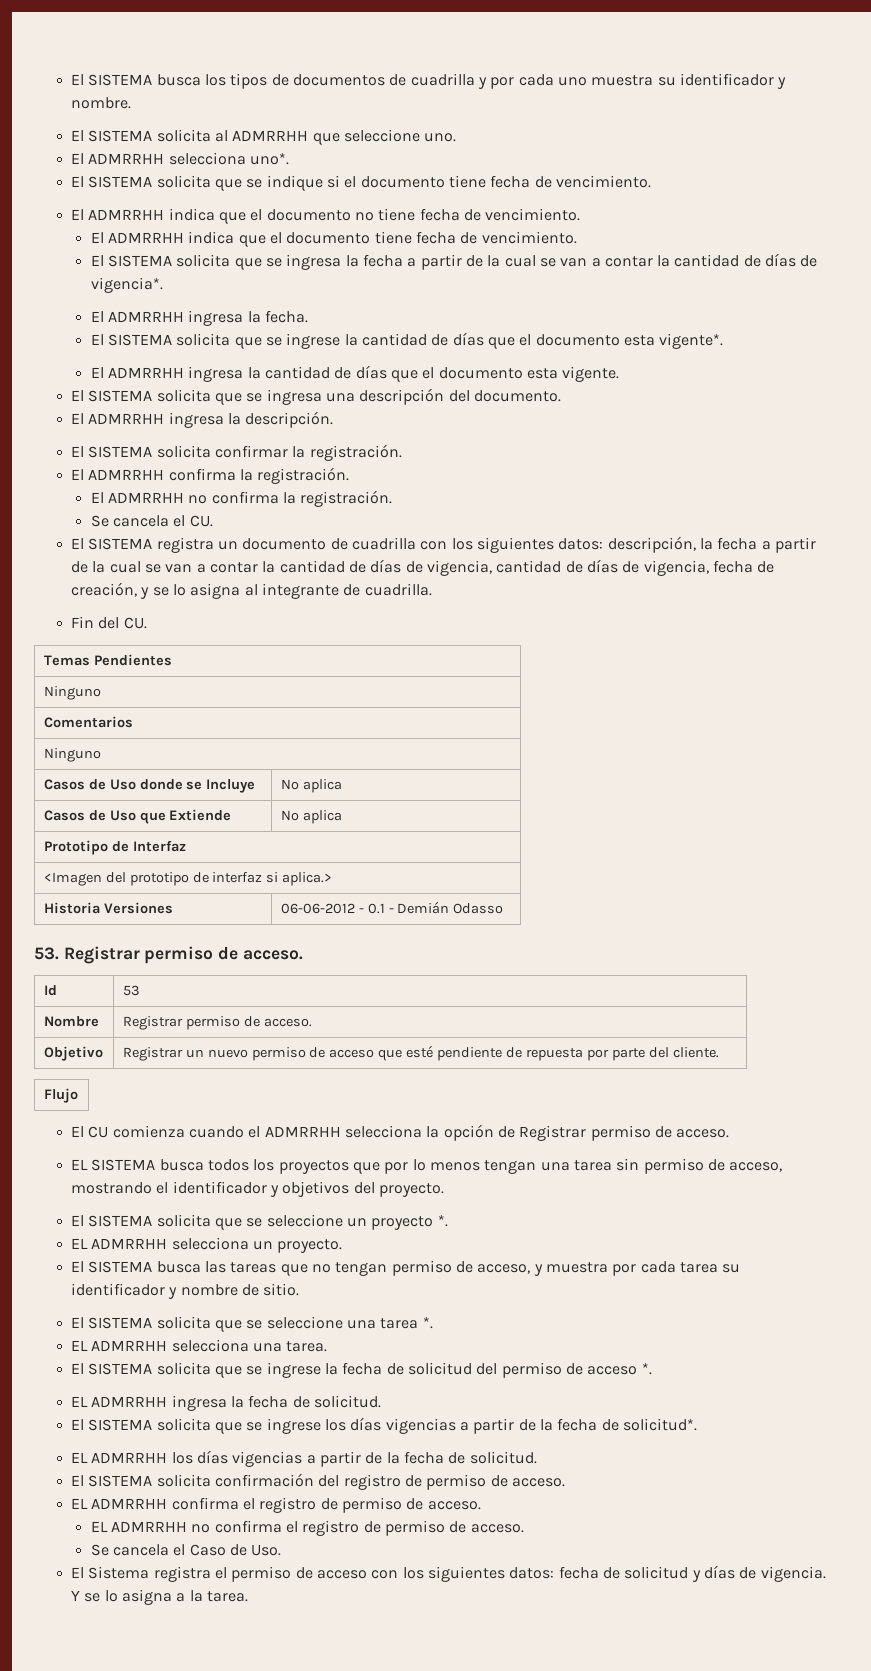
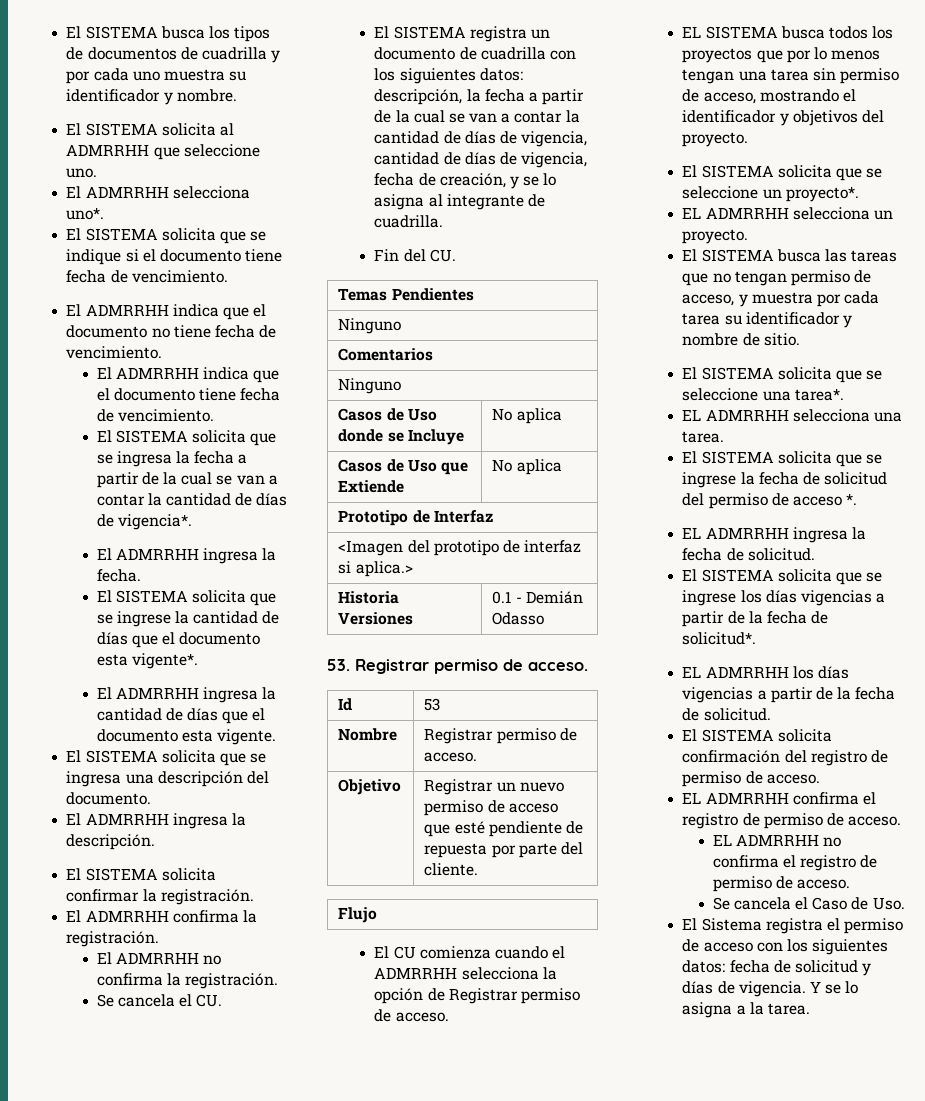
[280,903,364,914] 06-06-2012 - -> (414, 618) none
[371,1215,448,1230] proyecto *. -> [785,186,859,202] proyecto*.
[380,1317,433,1329] tarea *. -> [794,388,844,401] tarea*.

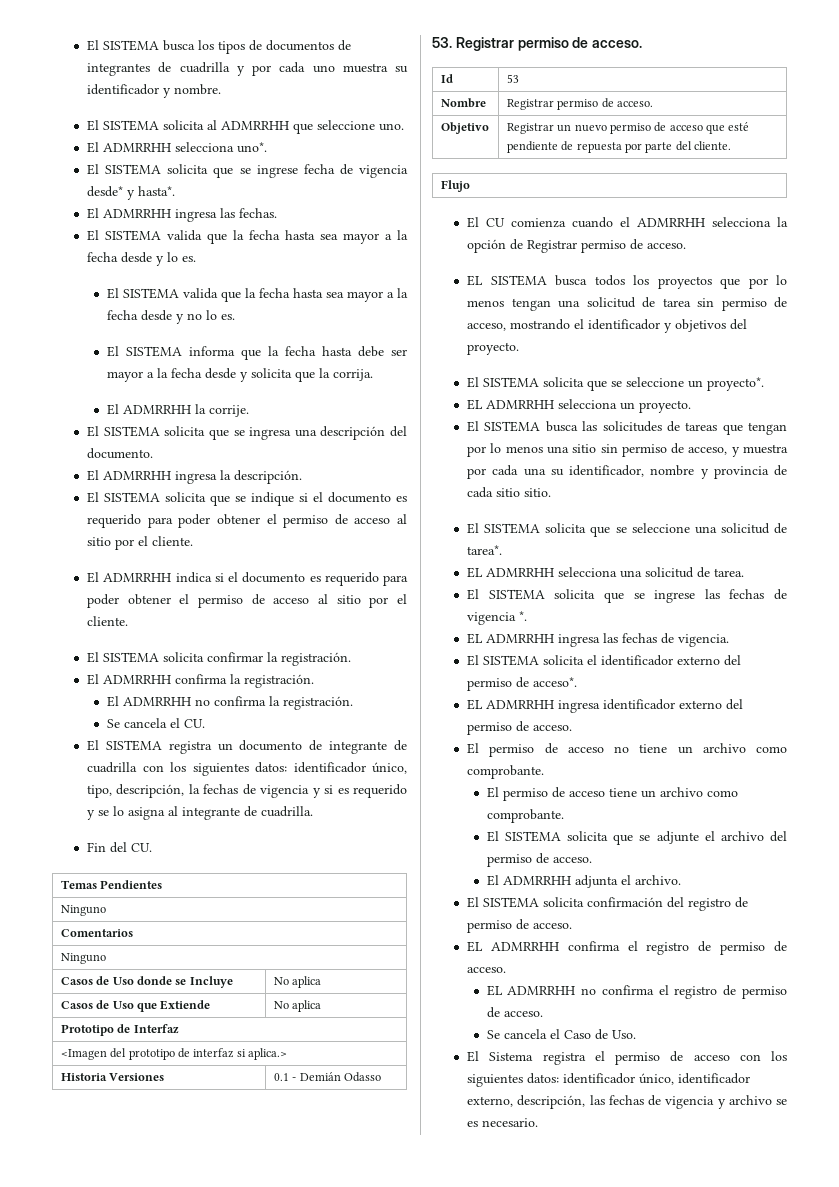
(198, 53) none -> [87,62,172,76] integrantes de
[66,249,283,265] [66,270,228,283] [66,304,267,320] [66,325,277,338] [66,346,163,359] [96,367,280,383] [96,388,281,401] [96,409,214,422] [96,430,277,446] [96,451,248,467] [96,472,278,488] [96,493,288,506] [96,514,192,530] [96,548,277,564] [96,569,141,582] [96,590,277,606] [96,611,280,627] [96,632,261,648] [96,653,198,669] [96,687,277,703] [96,708,266,724] [96,729,276,745] indique si el documento tiene fecha de vencimiento. // El ADMRRHH indica que el documento no tiene fecha de vencimiento. // El ADMRRHH indica que el documento tiene fecha de vencimiento. // El SISTEMA solicita que se ingresa la fecha a partir de la cual se van a contar la cantidad de días de vigencia*. // El ADMRRHH ingresa la fecha. // El SISTEMA solicita que se ingrese la cantidad de días que el documento esta vigente*. // El ADMRRHH ingresa la cantidad de días que el documento esta vigente. -> [256,164,408,178] [87,186,176,200] [87,208,278,222] [87,230,409,244] [87,252,197,266] [106,288,408,302] [106,310,235,324] [106,346,407,360] [106,368,373,382] [106,404,249,417] ingrese fecha de vigencia desde* y hasta*. // El ADMRRHH ingresa las fechas. // El SISTEMA valida que la fecha hasta sea mayor a la fecha desde y lo es. // El SISTEMA valida que la fecha hasta sea mayor a la fecha desde y no lo es. // El SISTEMA informa que la fecha hasta debe ser mayor a la fecha desde y solicita que la corrija. // El ADMRRHH la corrije.
(156, 842) none -> [87,492,408,506] [87,514,407,528] [87,536,194,550] [87,572,408,586] [87,594,408,608] [87,616,129,626] // El SISTEMA solicita que se indique si el documento es requerido para poder obtener el permiso de acceso al sitio por el cliente. // El ADMRRHH indica si el documento es requerido para poder obtener el permiso de acceso al sitio por el cliente.
(477, 53) none -> [329,740,407,754] integrante de
[374,89,585,105] [374,110,580,123] [374,131,588,147] [374,152,588,168] [374,173,506,188] descripción, la fecha a partir de la cual se van a contar la cantidad de días de vigencia, cantidad de días de vigencia, fecha de creación, -> [293,762,407,774] [87,784,408,798] identificador único, tipo, descripción, la fechas de vigencia y si es requerido
(767, 76) none -> [586,297,656,308] solicitud de
[851,250,898,262] [682,271,787,286] tareas que no tengan -> [602,421,787,435] [467,443,618,457] solicitudes de tareas que tengan por lo menos una sitio sin
[682,312,852,328] [682,333,760,346] tarea su identificador y nombre de -> [523,465,787,479] [467,487,521,498] una su identificador, nombre y provincia de cada sitio
(791, 396) none -> [720,523,787,534] solicitud de
(902, 417) none -> [645,567,711,578] solicitud de
[740,472,888,485] [682,493,858,509] [682,527,866,543] [682,548,815,561] [682,569,883,585] [682,590,886,606] [682,611,829,627] [682,632,757,645] [682,666,849,679] [682,687,896,703] [682,708,771,721] la fecha de solicitud del permiso de acceso *. // EL ADMRRHH ingresa la fecha de solicitud. // El SISTEMA solicita que se ingrese los días vigencias a partir de la fecha de solicitud*. // EL ADMRRHH los días vigencias a partir de la fecha de solicitud. -> [704,589,787,600] [467,611,528,625] [467,633,730,647] [467,655,742,666] [467,677,578,691] [467,699,744,713] [467,721,573,735] [467,743,787,757] [467,765,545,779] [486,787,738,801] [486,809,564,823] [486,831,787,845] [486,853,592,867] [486,875,681,888] las fechas de vigencia *. // EL ADMRRHH ingresa las fechas de vigencia. // El SISTEMA solicita el identificador externo del permiso de acceso*. // EL ADMRRHH ingresa identificador externo del permiso de acceso. // El permiso de acceso no tiene un archivo como comprobante. // El permiso de acceso tiene un archivo como comprobante. // El SISTEMA solicita que se adjunte el archivo del permiso de acceso. // El ADMRRHH adjunta el archivo.
[729,960,872,976] [682,981,859,997] [682,1002,810,1018] fecha de solicitud y días de vigencia. Y se lo asigna a la tarea. -> [563,1073,751,1085] [467,1095,787,1109] [467,1118,539,1127] identificador único, identificador externo, descripción, las fechas de vigencia y archivo se es necesario.

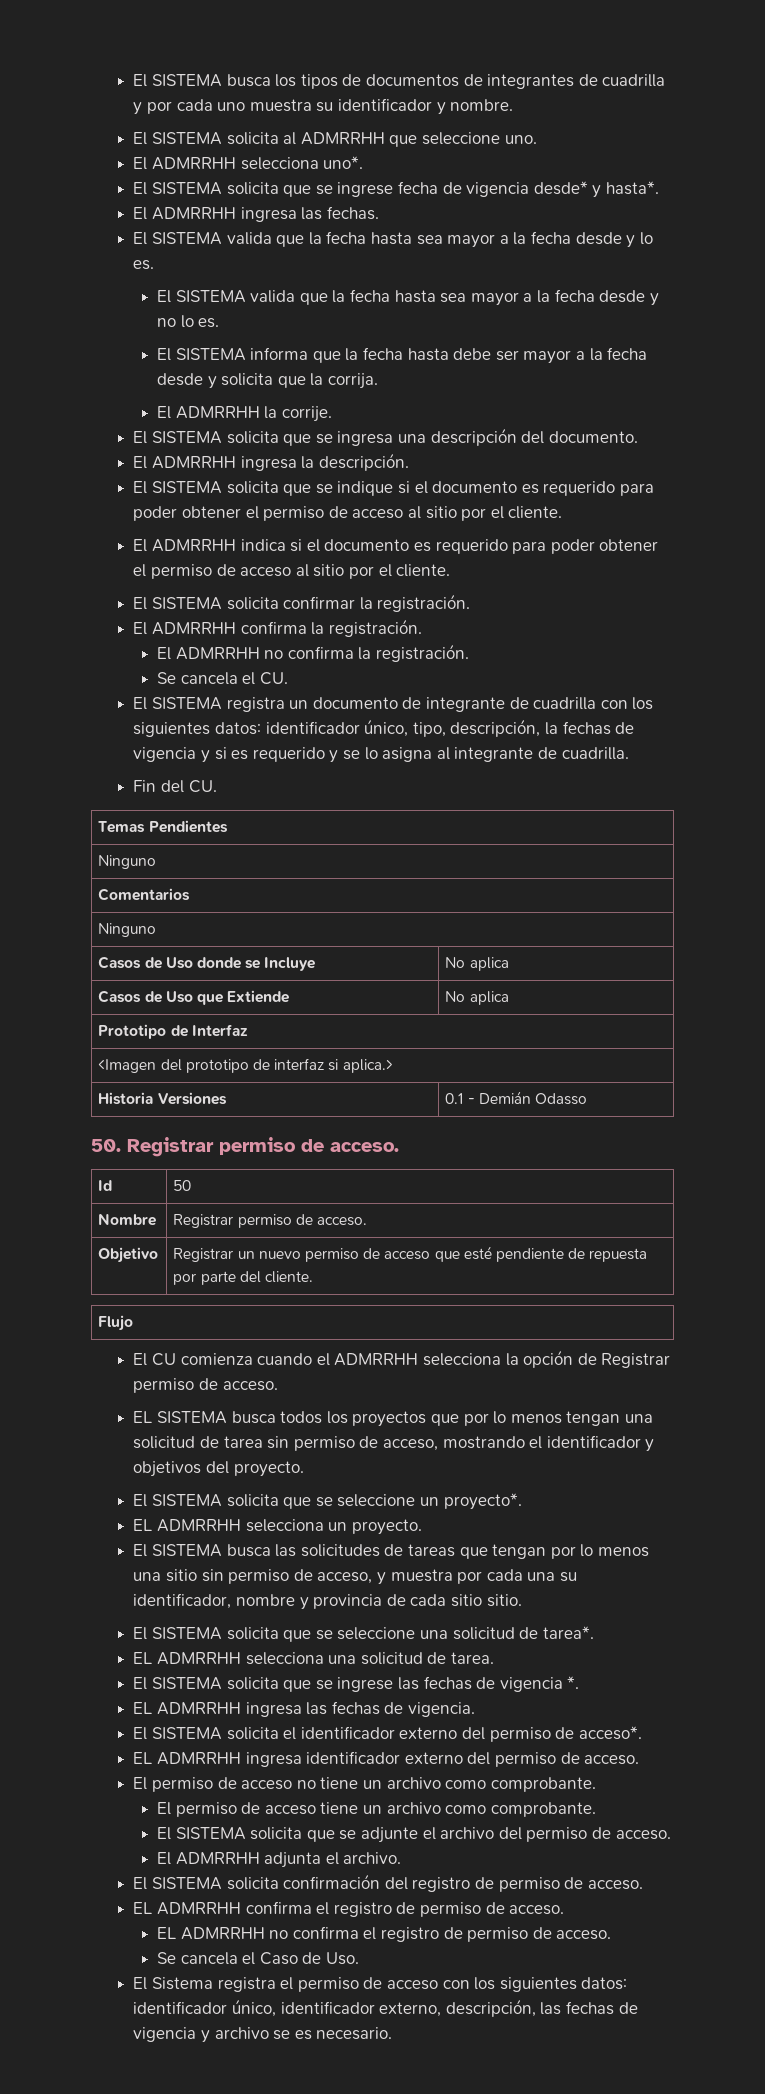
[432,37,452,48] 53. -> [91,1139,121,1152] 50.
[506,74,519,83] 53 -> [173,1180,192,1191] 50

